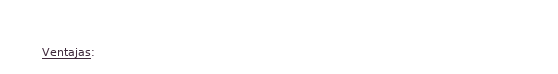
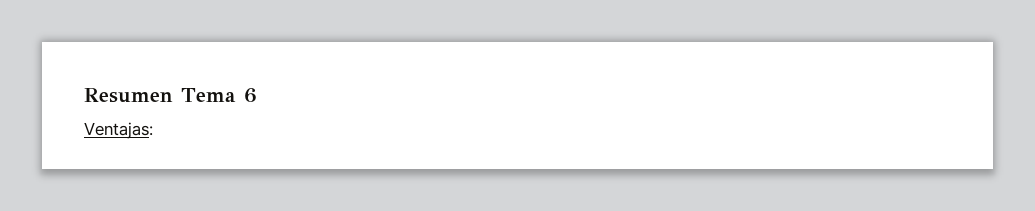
(42, 53) none -> [84,88,257,103] Resumen Tema 6 //

